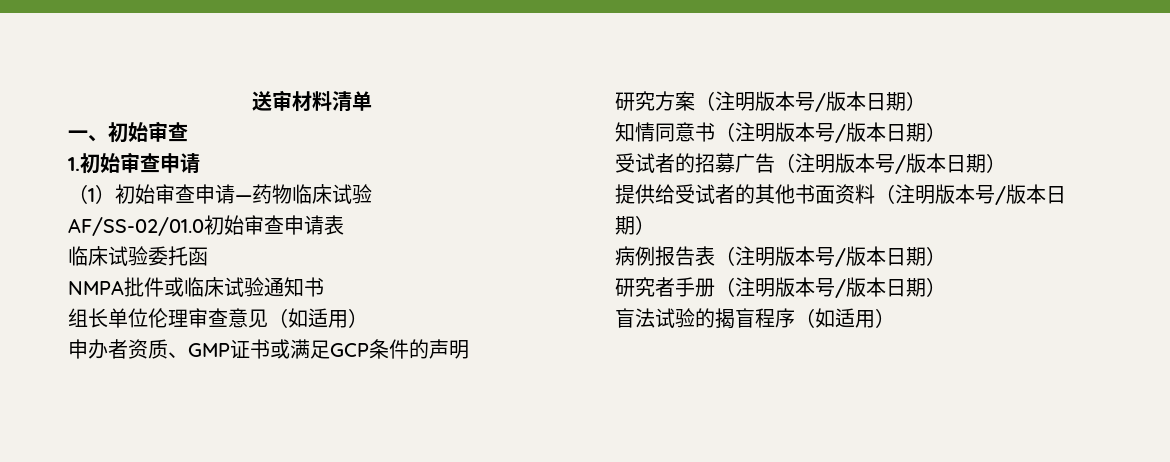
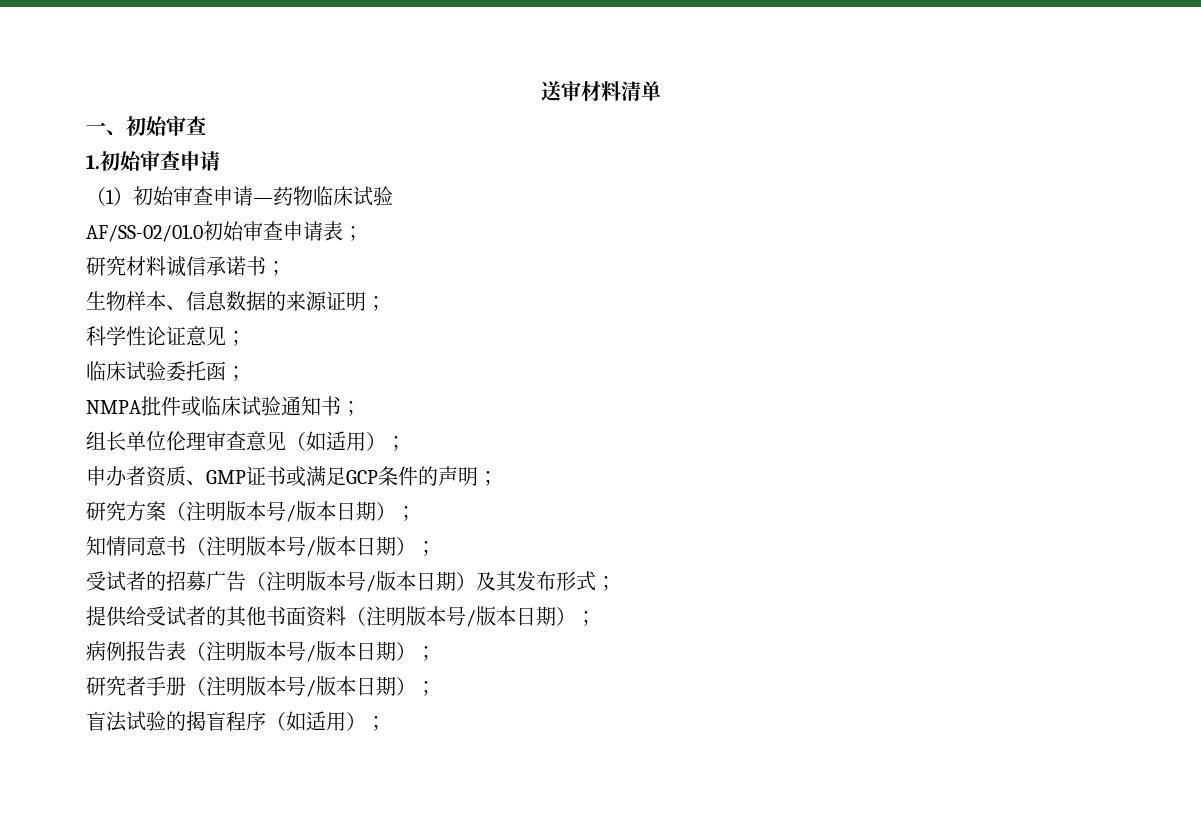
(344, 225) none -> [343,226,363,241] [86,256,286,277] [86,291,386,311] [86,326,246,346] ； // 研究材料诚信承诺书； // 生物样本、信息数据的来源证明； // 科学性论证意见；
(208, 256) none -> [226,366,246,381] ；
(324, 287) none -> [341,401,361,416] ；
(368, 318) none -> [386,436,406,451] ；
(469, 349) none -> [478,471,498,486] ；
(926, 101) none -> [396,506,416,521] ；
(946, 132) none -> [416,541,436,556] ；
(1006, 163) none -> [476,571,616,592] 及其发布形式；
(655, 225) none -> [576,611,596,626] ；
(946, 256) none -> [416,646,436,661] ；
(946, 287) none -> [416,681,436,696] ；
(895, 318) none -> [366,716,386,731] ；

